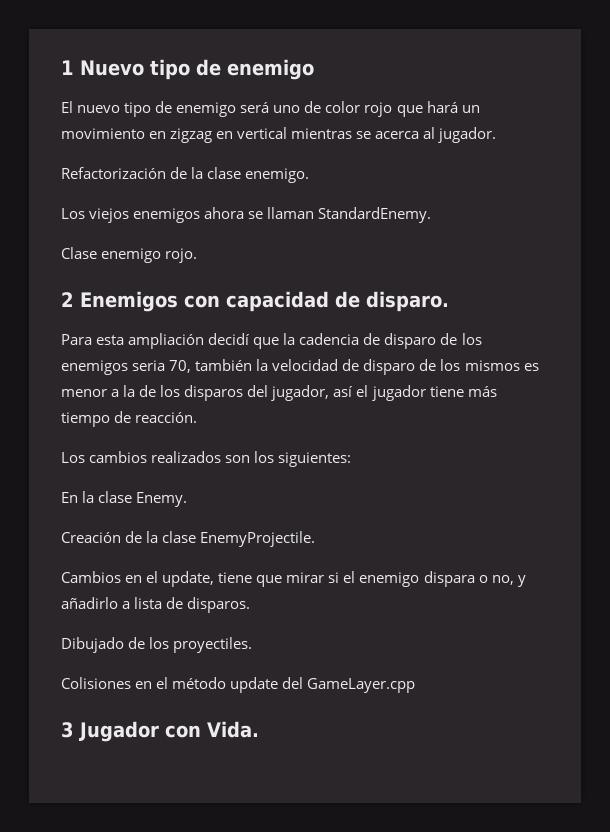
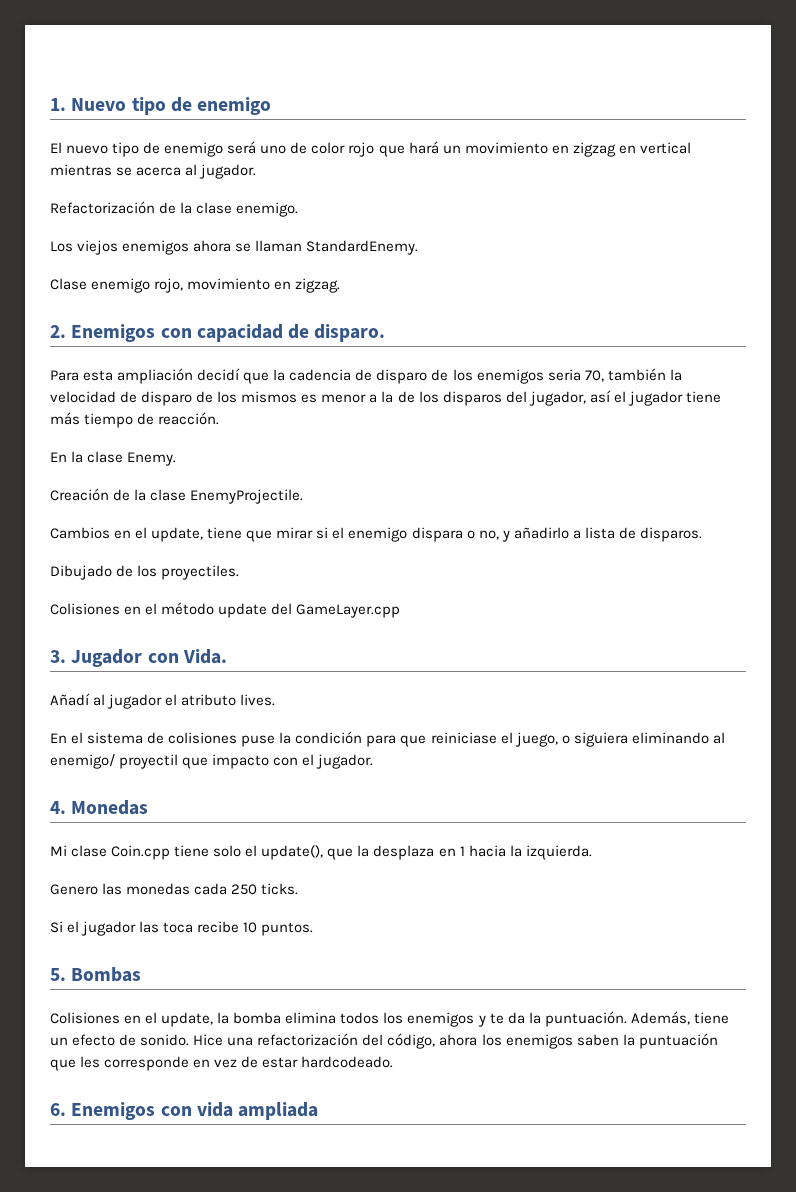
[61,60,74,75] 1 -> [50,98,66,111] 1.
[165,248,198,263] [61,292,74,307] rojo. // 2 -> [154,278,341,293] [50,325,66,338] rojo, movimiento en zigzag. // 2.
[61,451,352,467] // Los cambios realizados son los siguientes: -> (220, 418) none
[61,722,74,738] 3 -> [50,650,66,663] 3.
(259, 729) none -> [50,693,276,709] [50,731,725,747] [50,754,374,769] [50,800,149,815] [50,845,592,860] [50,883,299,895] [50,921,314,936] [50,967,142,982] [50,1011,729,1027] [50,1033,718,1049] [50,1056,394,1071] [50,1102,319,1120] // Añadí al jugador el atributo lives. // En el sistema de colisiones puse la condición para que reiniciase el juego, o siguiera eliminando al enemigo/ proyectil que impacto con el jugador. // 4. Monedas // Mi clase Coin.cpp tiene solo el update(), que la desplaza en 1 hacia la izquierda. // Genero las monedas cada 250 ticks. // Si el jugador las toca recibe 10 puntos. // 5. Bombas // Colisiones en el update, la bomba elimina todos los enemigos y te da la puntuación. Además, tiene un efecto de sonido. Hice una refactorización del código, ahora los enemigos saben la puntuación que les corresponde en vez de estar hardcodeado. // 6. Enemigos con vida ampliada

